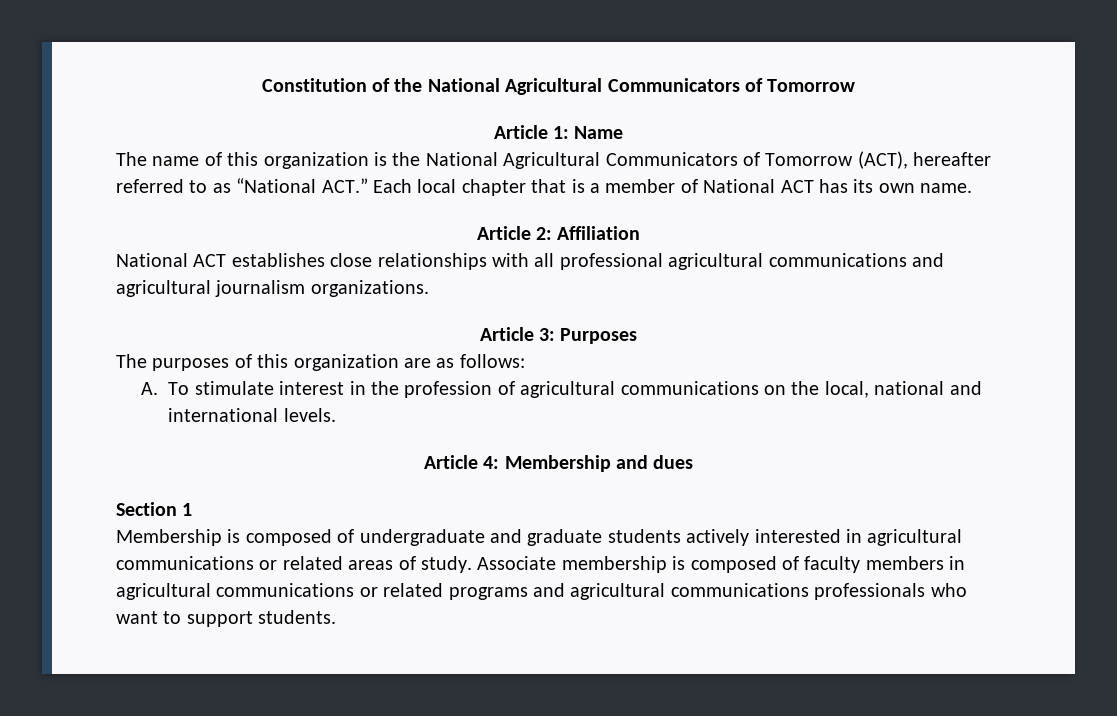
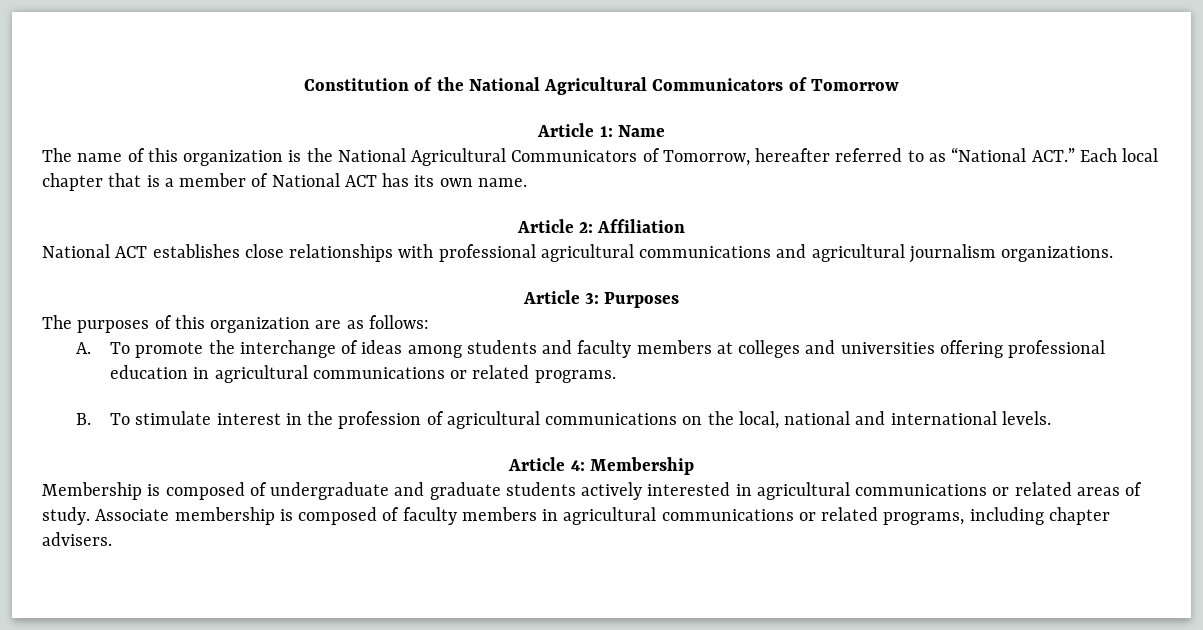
[765,151,908,169] Tomorrow (ACT), -> [662,150,750,166] Tomorrow,
[534,253,555,267] all -> (434, 251) none
(190, 388) none -> [135,340,1106,358] [110,365,616,383] [76,413,131,425] promote the interchange of ideas among students and faculty members at colleges and universities offering professional education in agricultural communications or related programs. // B. To
[615,455,694,469] [116,502,193,516] and dues // Section 1 -> (694, 466) none
[448,583,967,600] [116,610,337,627] programs and agricultural communications professionals who want to support students. -> [883,507,1110,525] [42,532,112,546] programs, including chapter advisers.

